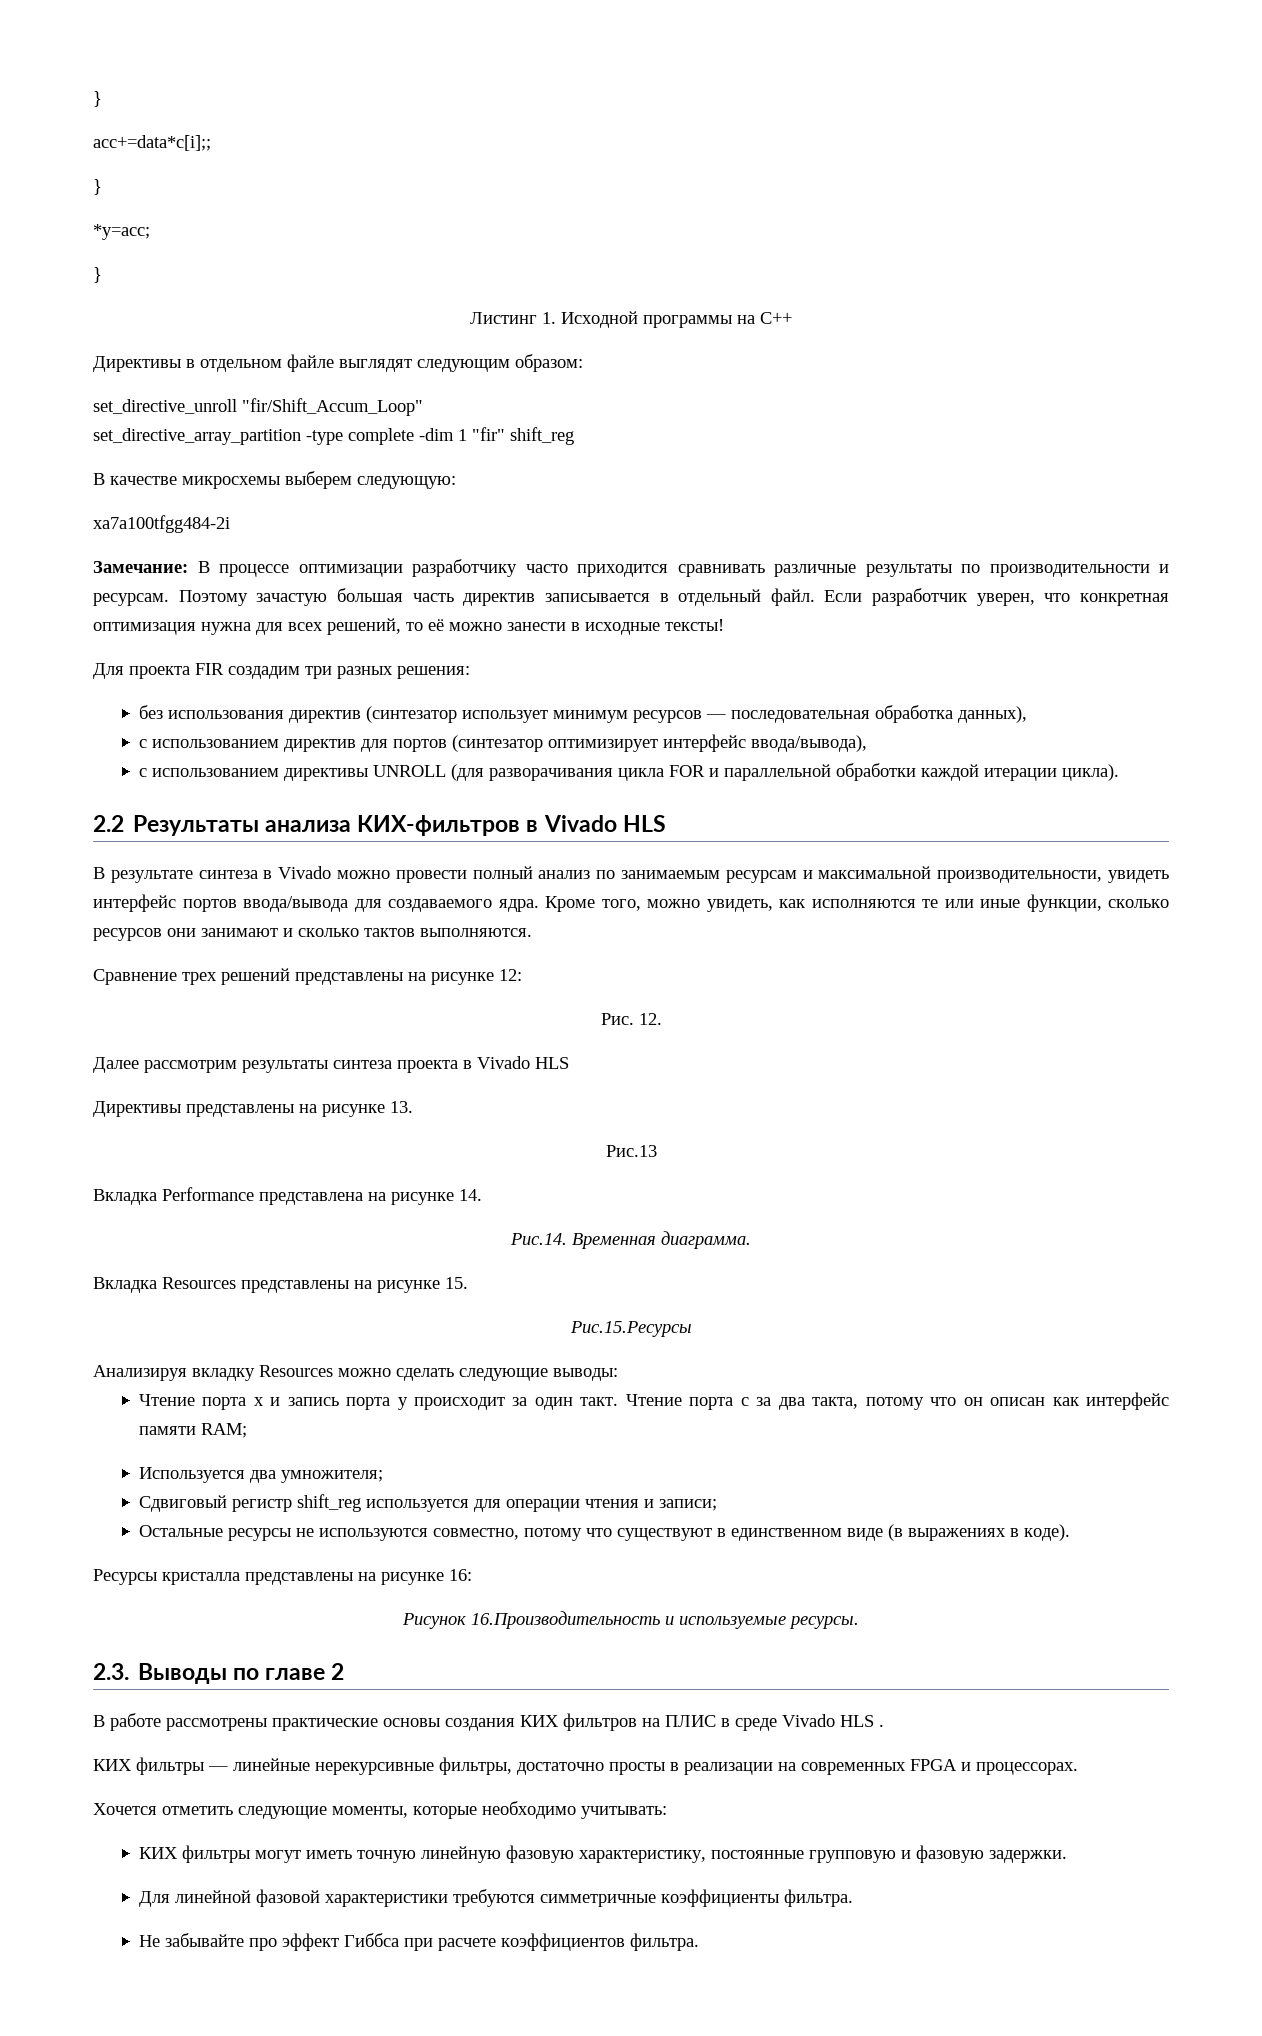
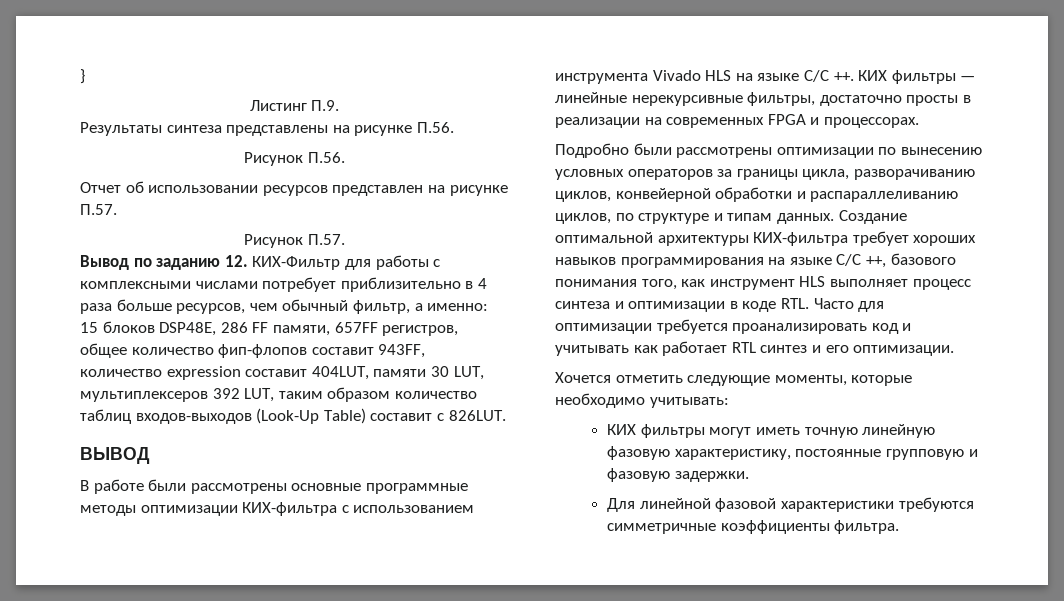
[93,91,102,107] [93,135,211,151] [93,179,102,195] [93,224,150,240] [93,267,102,283] [470,311,792,328] [93,354,583,372] [93,398,423,416] [93,427,574,445] [93,471,456,489] [93,515,230,533] [93,559,1169,577] [93,588,1169,606] [93,618,724,635] [93,663,470,679] [138,705,1027,723] [138,734,867,752] [138,763,1119,781] [93,815,666,836] [93,866,1169,883] [93,894,1169,912] [93,928,532,941] [93,968,522,985] [600,1013,662,1025] [93,1056,569,1073] [93,1101,413,1117] [605,1145,657,1157] [93,1187,482,1205] [510,1231,751,1249] [93,1277,468,1293] [569,1321,692,1337] [93,1365,618,1381] [138,1392,1169,1410] [138,1423,247,1438] [138,1467,383,1483] [138,1494,717,1512] [138,1524,1070,1541] [93,1569,472,1585] [402,1611,859,1629] [93,1663,345,1684] [93,1713,884,1731] } // acc+=data*c[i];; // } // *y=acc; // } // Листинг 1. Исходной программы на C++ // Директивы в отдельном файле выглядят следующим образом: // set_directive_unroll "fir/Shift_Accum_Loop" // set_directive_array_partition -type complete -dim 1 "fir" shift_reg // В качестве микросхемы выберем следующую: // xa7a100tfgg484-2i // Замечание: В процессе оптимизации разработчику часто приходится сравнивать различные результаты по производительности и ресурсам. Поэтому зачастую большая часть директив записывается в отдельный файл. Если разработчик уверен, что конкретная оптимизация нужна для всех решений, то её можно занести в исходные тексты! // Для проекта FIR создадим три разных решения: // без использования директив (синтезатор использует минимум ресурсов — последовательная обработка данных), // с использованием директив для портов (синтезатор оптимизирует интерфейс ввода/вывода), // с использованием директивы UNROLL (для разворачивания цикла FOR и параллельной обработки каждой итерации цикла). // 2.2 Результаты анализа КИХ-фильтров в Vivado HLS // В результате синтеза в Vivado можно провести полный анализ по занимаемым ресурсам и максимальной производительности, увидеть интерфейс портов ввода/вывода для создаваемого ядра. Кроме того, можно увидеть, как исполняются те или иные функции, сколько ресурсов они занимают и сколько тактов выполняются. // Сравнение трех решений представлены на рисунке 12: // Рис. 12. // Далее рассмотрим результаты синтеза проекта в Vivado HLS // Директивы представлены на рисунке 13. // Рис.13 // Вкладка Performance представлена на рисунке 14. // Рис.14. Временная диаграмма. // Вкладка Resources представлены на рисунке 15. // Рис.15.Ресурсы // Анализируя вкладку Resources можно сделать следующие выводы: // Чтение порта x и запись порта y происходит за один такт. Чтение порта c за два такта, потому что он описан как интерфейс памяти RAM; // Используется два умножителя; // Сдвиговый регистр shift_reg используется для операции чтения и записи; // Остальные ресурсы не используются совместно, потому что существуют в единственном виде (в выражениях в коде). // Ресурсы кристалла представлены на рисунке 16: // Рисунок 16.Производительность и используемые ресурсы. // 2.3. Выводы по главе 2 // В работе рассмотрены практические основы создания КИХ фильтров на ПЛИС в среде Vivado HLS . // -> [80,69,85,84] [249,100,340,111] [80,122,454,136] [244,152,345,166] [80,181,508,196] [80,204,117,215] [244,234,345,248] [80,255,441,270] [80,277,487,292] [80,299,489,314] [80,321,459,336] [80,343,426,358] [80,366,484,380] [80,387,477,402] [80,408,506,424] [80,447,150,464] [80,479,468,494] [80,502,475,516] [555,70,854,84] } // Листинг П.9. // Результаты синтеза представлены на рисунке П.56. // Рисунок П.56. // Отчет об использовании ресурсов представлен на рисунке П.57. // Рисунок П.57. // Вывод по заданию 12. КИХ-Фильтр для работы с комплексными числами потребует приблизительно в 4 раза больше ресурсов, чем обычный фильтр, а именно: 15 блоков DSP48E, 286 FF памяти, 657FF регистров, общее количество фип-флопов составит 943FF, количество expression составит 404LUT, памяти 30 LUT, мультиплексеров 392 LUT, таким образом количество таблиц входов-выходов (Look-Up Table) составит с 826LUT. // ВЫВОД // В работе были рассмотрены основные программные методы оптимизации КИХ-фильтра с использованием инструмента Vivado HLS на языке С/C ++.
(1078, 1768) none -> [555,143,982,158] [555,169,975,180] [555,187,959,202] [555,210,907,224] [555,231,977,246] [555,253,956,268] [555,276,971,290] [555,298,885,312] [555,319,912,334] [555,341,955,356] // Подробно были рассмотрены оптимизации по вынесению условных операторов за границы цикла, разворачиванию циклов, конвейерной обработки и распараллеливанию циклов, по структуре и типам данных. Создание оптимальной архитектуры КИХ-фильтра требует хороших навыков программирования на языке С/C ++, базового понимания того, как инструмент HLS выполняет процесс синтеза и оптимизации в коде RTL. Часто для оптимизации требуется проанализировать код и учитывать как работает RTL синтез и его оптимизации.
[138,1933,699,1951] // Не забывайте про эффект Гиббса при расчете коэффициентов фильтра. -> (900, 527) none

